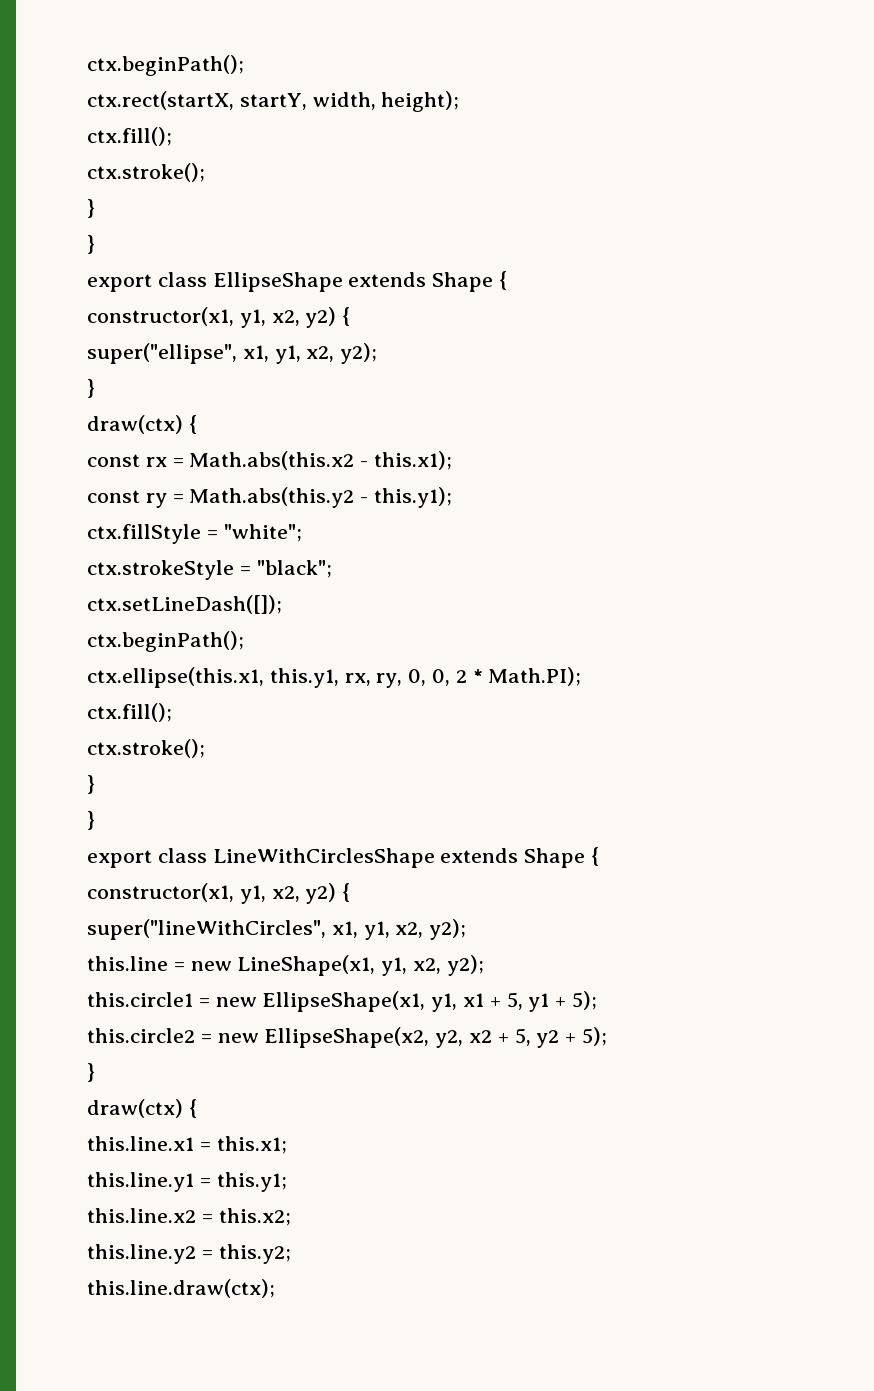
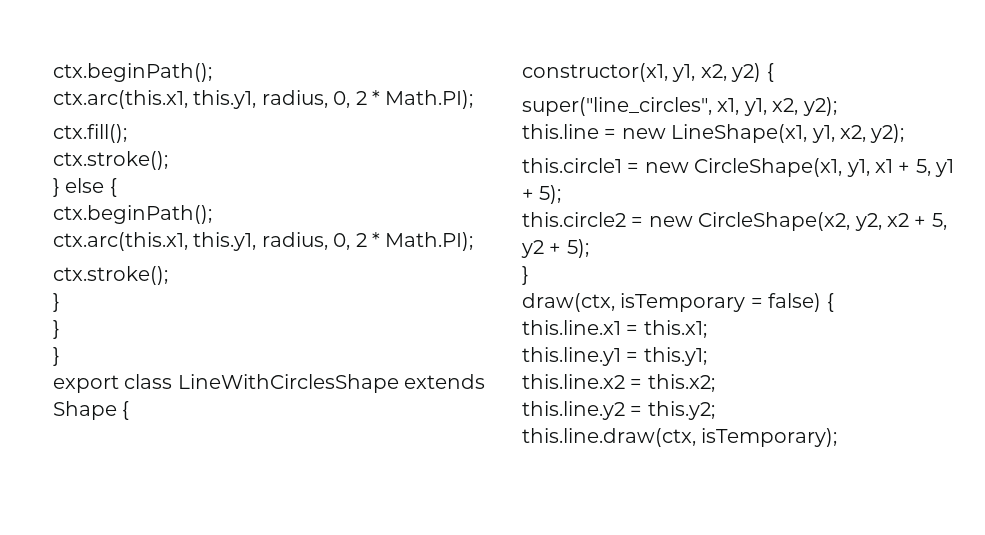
[87,55,244,76] [87,91,460,112] [87,127,172,146] [87,163,205,182] [87,199,95,218] [87,235,95,254] [87,271,508,292] [87,307,351,328] [87,343,378,364] [87,379,95,398] [87,415,197,434] [87,451,453,470] [87,487,453,508] [87,524,302,544] [87,560,332,580] [87,595,282,614] [87,631,244,652] [87,667,427,688] ctx.beginPath(); // ctx.rect(startX, startY, width, height); // ctx.fill(); // ctx.stroke(); // } // } // export class EllipseShape extends Shape { // constructor(x1, y1, x2, y2) { // super("ellipse", x1, y1, x2, y2); // } // draw(ctx) { // const rx = Math.abs(this.x2 - this.x1); // const ry = Math.abs(this.y2 - this.y1); // ctx.fillStyle = "white"; // ctx.strokeStyle = "black"; // ctx.setLineDash([]); // ctx.beginPath(); // ctx.ellipse(this.x1, this.y1, rx, ry, 0, -> [53,63,212,82] [53,90,328,109] ctx.beginPath(); // ctx.arc(this.x1, this.y1, radius,
(205, 748) none -> [53,178,117,197] [53,205,212,224] [53,232,474,251] [53,266,168,285] [53,293,60,312] // } else { // ctx.beginPath(); // ctx.arc(this.x1, this.y1, radius, 0, 2 * Math.PI); // ctx.stroke(); // }
[87,919,326,940] super("lineWithCircles", -> [522,97,712,116] super("line_circles",
[262,991,426,1012] EllipseShape(x1, -> [694,158,843,177] CircleShape(x1,
[264,1027,430,1048] EllipseShape(x2, -> [698,212,851,231] CircleShape(x2,
[87,1099,183,1118] draw(ctx) -> [522,293,822,312] draw(ctx, isTemporary = false)
[87,1279,275,1298] this.line.draw(ctx); -> [522,428,838,447] this.line.draw(ctx, isTemporary);

